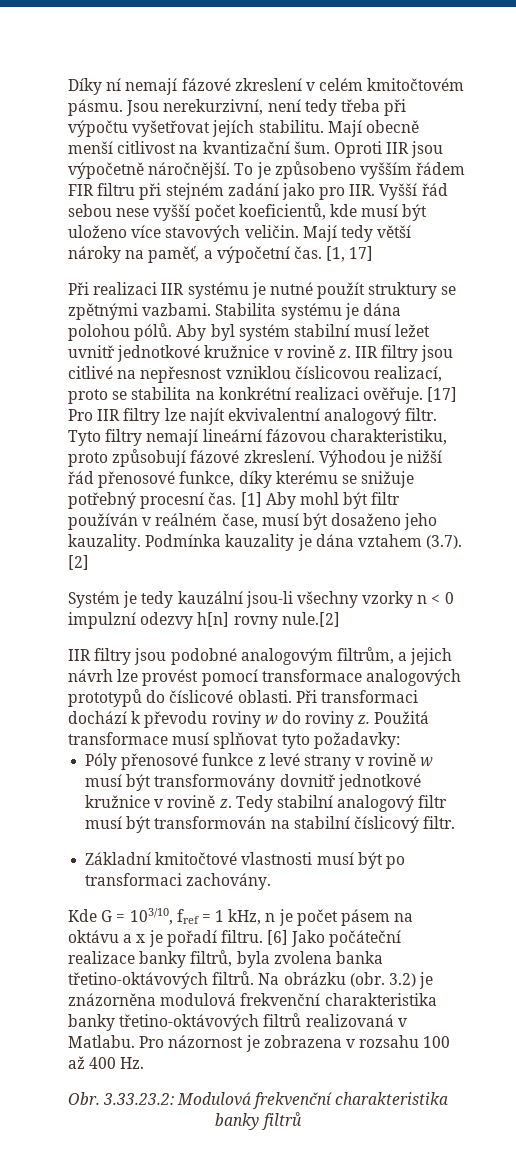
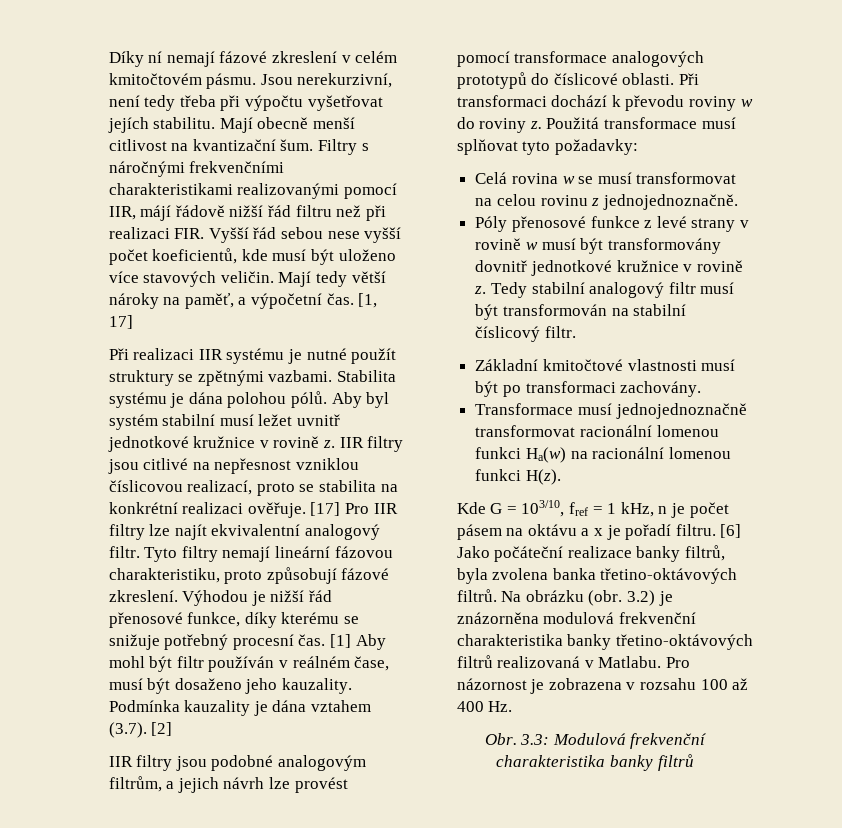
[333,141,444,158] [67,161,466,179] [67,183,376,200] Oproti IIR jsou výpočetně náročnější. To je způsobeno vyšším řádem FIR filtru při stejném zadání jako pro IIR. -> [317,139,369,155] [108,161,285,177] [108,183,397,199] [108,205,386,221] [108,227,205,239] Filtry s náročnými frekvenčními charakteristikami realizovanými pomocí IIR, májí řádově nižší řád filtru než při realizaci FIR.
[67,591,454,608] [67,612,340,629] // Systém je tedy kauzální jsou-li všechny vzorky n < 0 impulzní odezvy h[n] rovny nule.[2] -> (173, 729) none
(400, 740) none -> [475,172,737,184] [475,194,738,210] // Celá rovina w se musí transformovat na celou rovinu z jednojednoznačně.
(272, 881) none -> [475,403,747,419] [475,425,719,437] [475,447,731,463] [475,469,561,485] // Transformace musí jednojednoznačně transformovat racionální lomenou funkci Ha(w) na racionální lomenou funkci H(z).
[102,1093,174,1105] 3.33.23.2: -> [520,734,550,745] 3.3:

